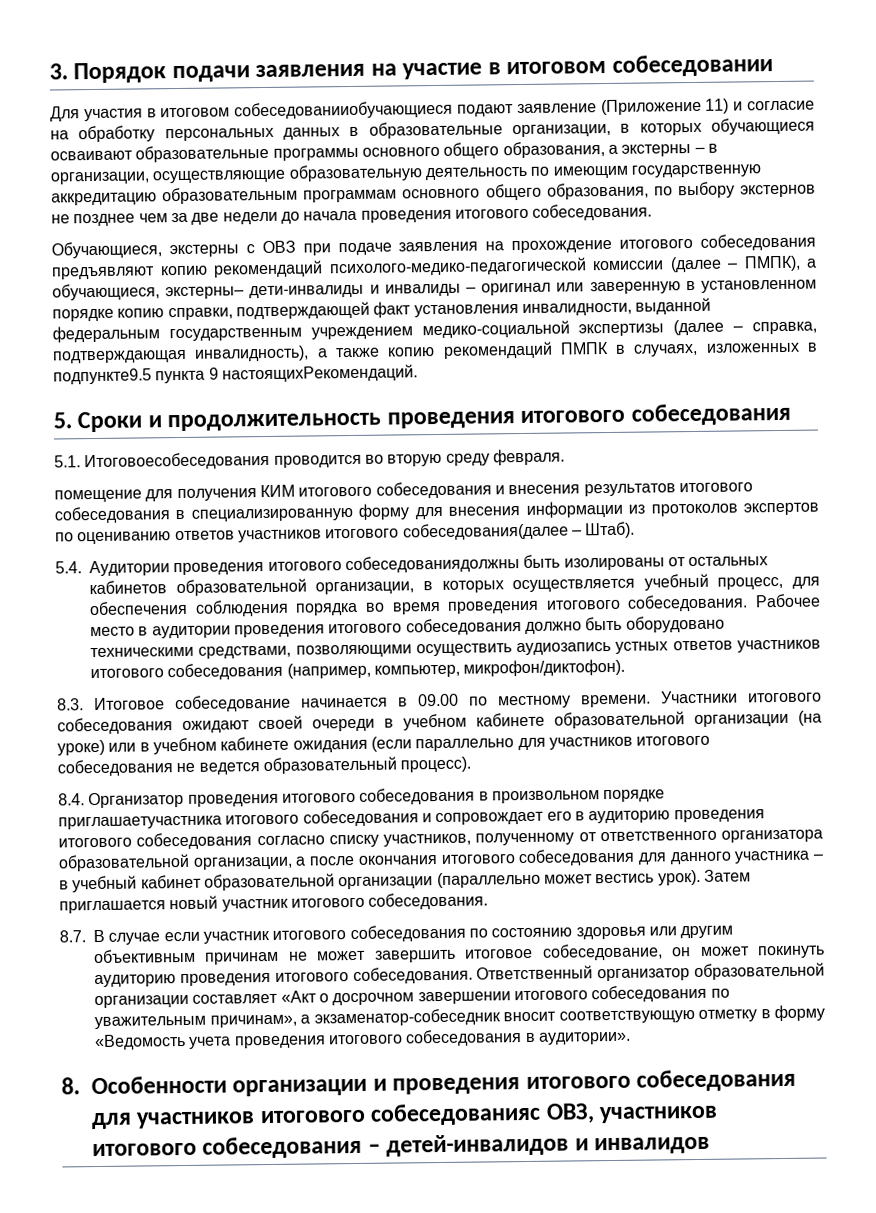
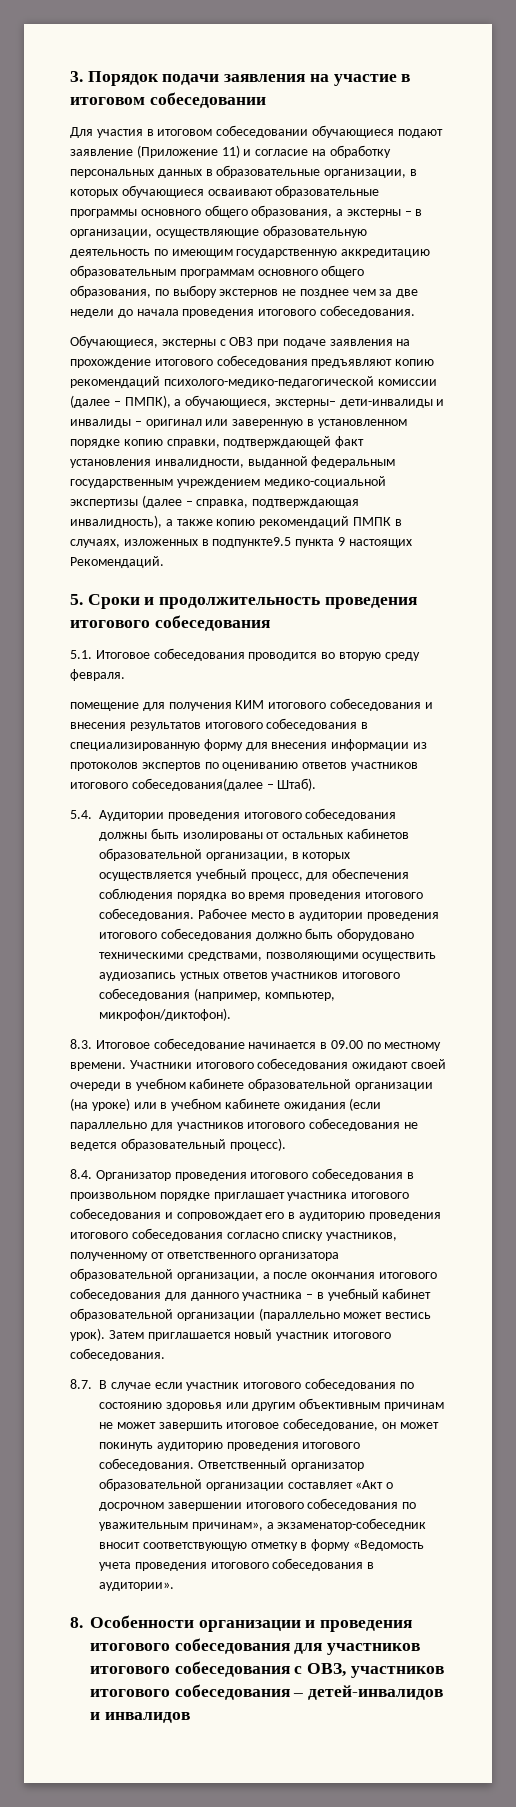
[234,100,454,120] собеседованииобучающиеся -> [216,125,394,138] собеседовании обучающиеся
[221,364,418,383] настоящихРекомендаций. -> [348,539,412,548] [70,556,164,568] настоящих Рекомендаций.
[84,451,271,471] Итоговоесобеседования -> [95,648,245,661] Итоговое собеседования
[344,555,520,574] собеседованиядолжны -> [305,808,397,821] [99,832,147,841] собеседования должны
[58,815,222,830] приглашаетучастника -> [213,1192,348,1201] приглашает участника
[370,1102,542,1126] собеседованияс -> [174,1661,303,1677] собеседования с

